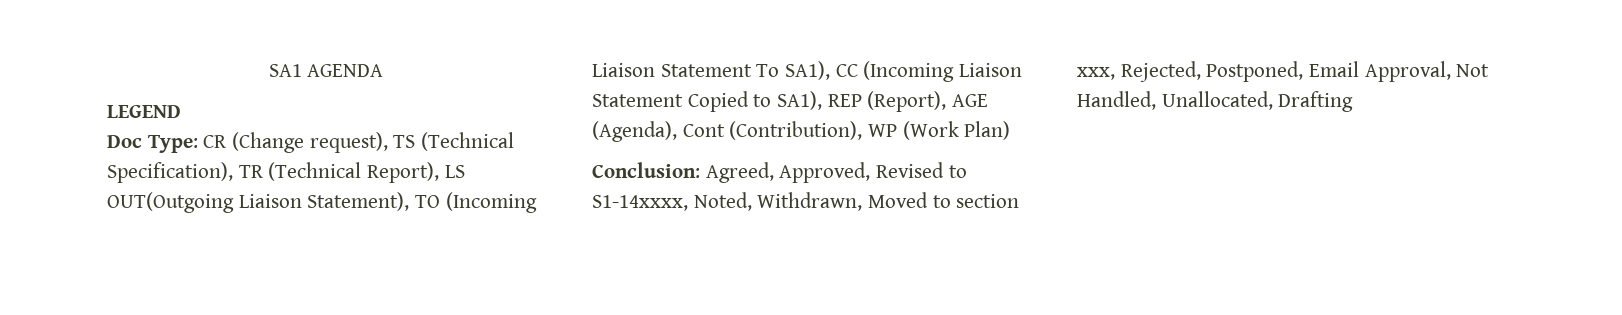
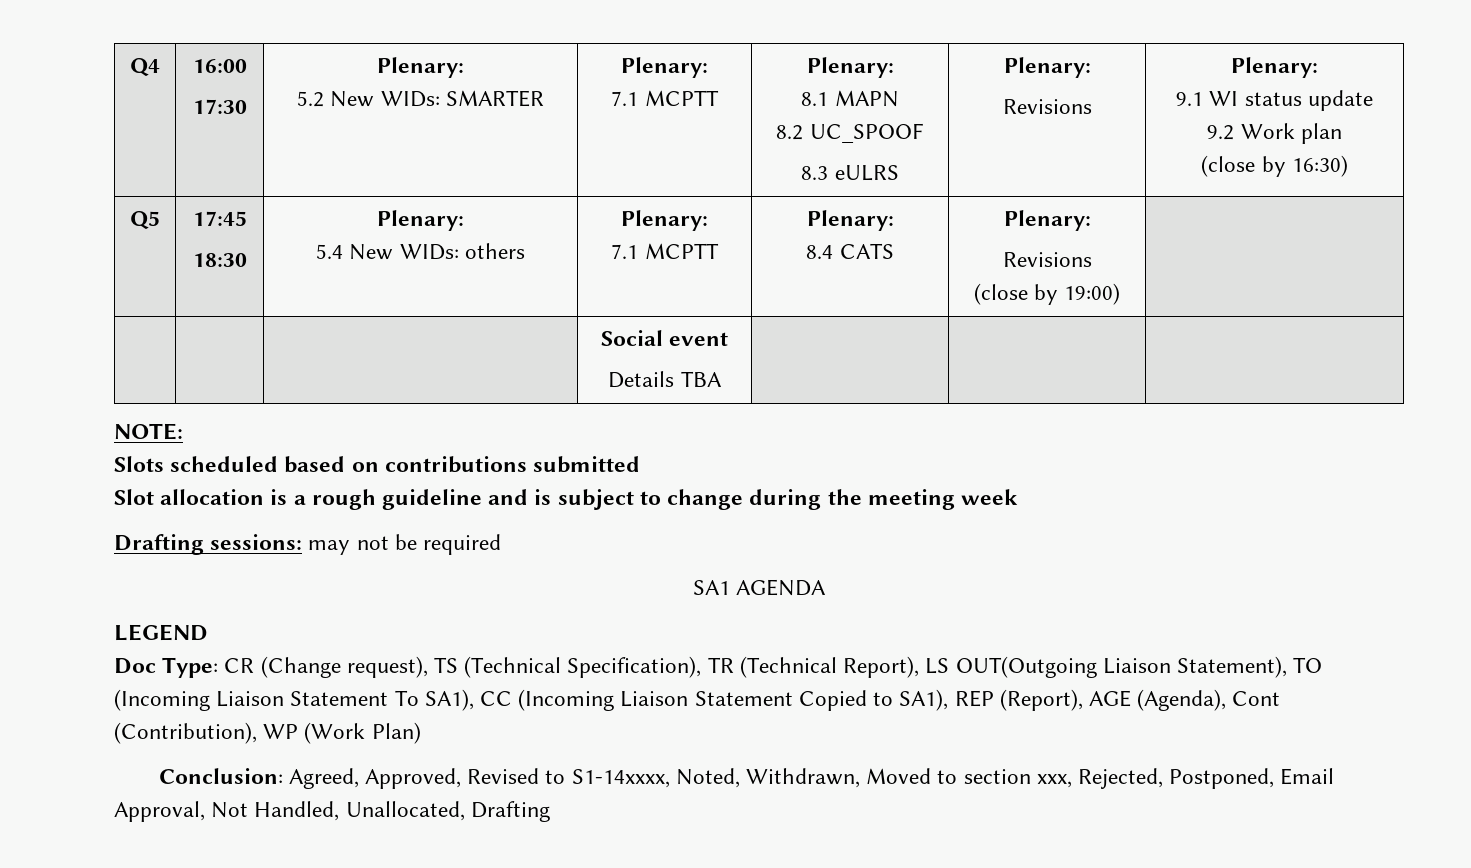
(268, 70) none -> [130,58,160,77] [192,59,247,73] [192,99,247,114] [377,57,464,78] [297,90,544,107] [621,57,708,78] [611,90,719,106] [806,57,894,78] [801,90,899,107] [776,123,924,143] [801,165,899,181] [1003,57,1091,78] [1002,99,1092,114] [1231,57,1318,78] [1176,90,1373,111] [1207,123,1342,144] [1201,155,1348,177] [130,211,160,230] [192,211,247,226] [192,253,247,267] [377,210,464,231] [316,243,525,260] [621,210,708,231] [611,243,719,259] [806,210,894,231] [806,243,894,259] [1003,210,1091,231] [1002,252,1092,267] [973,283,1121,305] [600,330,729,346] [608,371,722,388] [114,423,183,440] [114,456,641,473] [114,489,1018,510] [114,534,502,555] Q4 | 16:00 // 17:30 | Plenary: // 5.2 New WIDs: SMARTER | Plenary: // 7.1 MCPTT | Plenary: // 8.1 MAPN // 8.2 UC_SPOOF // 8.3 eULRS | Plenary: // Revisions | Plenary: // 9.1 WI status update // 9.2 Work plan // (close by 16:30) // Q5 | 17:45 // 18:30 | Plenary: // 5.4 New WIDs: others | Plenary: // 7.1 MCPTT | Plenary: // 8.4 CATS | Plenary: // Revisions // (close by 19:00) | // | | | Social event // Details TBA | | | // NOTE: // Slots scheduled based on contributions submitted // Slot allocation is a rough guideline and is subject to change during the meeting week // Drafting sessions: may not be required //

